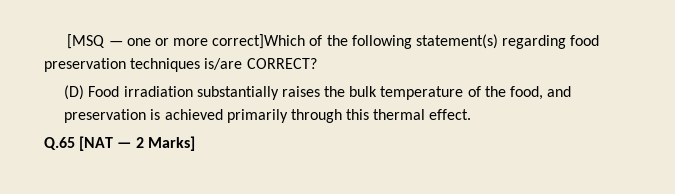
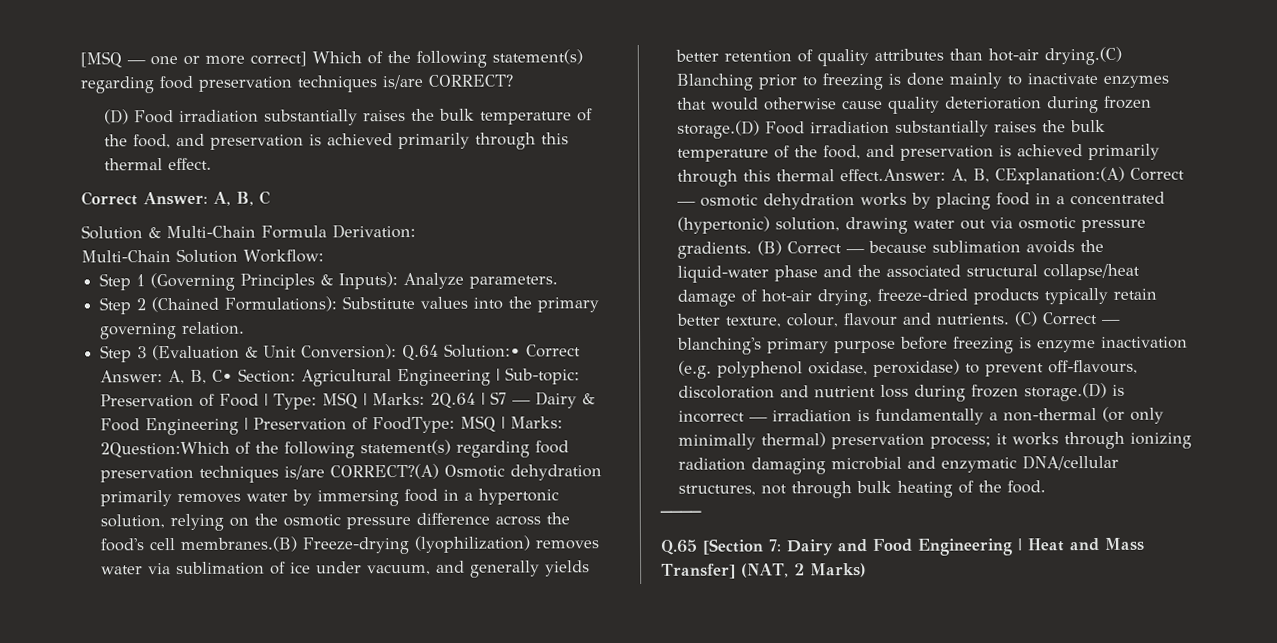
[212,34,306,49] correct]Which -> [250,51,362,67] correct] Which
[44,136,195,151] Q.65 [NAT — 2 Marks] -> [81,190,271,206] [81,223,416,240] [81,248,324,264] [99,272,559,292] [99,295,600,315] [100,321,246,340] [100,343,582,363] [100,367,581,387] [100,391,596,410] [100,415,564,436] [100,439,570,459] [100,463,603,483] [100,488,560,507] [100,512,571,532] [100,535,600,555] [101,560,591,578] [675,46,1123,67] [676,72,1170,91] [677,95,1153,114] [677,119,1107,139] [677,143,1161,162] [677,166,1186,187] [677,191,1166,210] [677,216,1147,235] [677,239,1105,259] [677,263,1141,283] [677,287,1158,307] [676,311,1122,328] [677,336,1189,355] [678,359,1139,379] [678,382,1126,402] [678,406,1165,425] [678,431,1193,450] [678,454,1120,475] [678,480,1047,499] [659,510,702,518] [660,537,1145,556] [661,563,867,579] Correct Answer: A, B, C // Solution & Multi-Chain Formula Derivation: // Multi-Chain Solution Workflow: // Step 1 (Governing Principles & Inputs): Analyze parameters. // Step 2 (Chained Formulations): Substitute values into the primary governing relation. // Step 3 (Evaluation & Unit Conversion): Q.64 Solution:• Correct Answer: A, B, C• Section: Agricultural Engineering | Sub-topic: Preservation of Food | Type: MSQ | Marks: 2Q.64 | S7 — Dairy & Food Engineering | Preservation of FoodType: MSQ | Marks: 2Question:Which of the following statement(s) regarding food preservation techniques is/are CORRECT?(A) Osmotic dehydration primarily removes water by immersing food in a hypertonic solution, relying on the osmotic pressure difference across the food's cell membranes.(B) Freeze-drying (lyophilization) removes water via sublimation of ice under vacuum, and generally yields better retention of quality attributes than hot-air drying.(C) Blanching prior to freezing is done mainly to inactivate enzymes that would otherwise cause quality deterioration during frozen storage.(D) Food irradiation substantially raises the bulk temperature of the food, and preservation is achieved primarily through this thermal effect.Answer: A, B, CExplanation:(A) Correct — osmotic dehydration works by placing food in a concentrated (hypertonic) solution, drawing water out via osmotic pressure gradients. (B) Correct — because sublimation avoids the liquid-water phase and the associated structural collapse/heat damage of hot-air drying, freeze-dried products typically retain better texture, colour, flavour and nutrients. (C) Correct — blanching's primary purpose before freezing is enzyme inactivation (e.g. polyphenol oxidase, peroxidase) to prevent off-flavours, discoloration and nutrient loss during frozen storage.(D) is incorrect — irradiation is fundamentally a non-thermal (or only minimally thermal) preservation process; it works through ionizing radiation damaging microbial and enzymatic DNA/cellular structures, not through bulk heating of the food. // ──── // Q.65 [Section 7: Dairy and Food Engineering | Heat and Mass Transfer] (NAT, 2 Marks)

